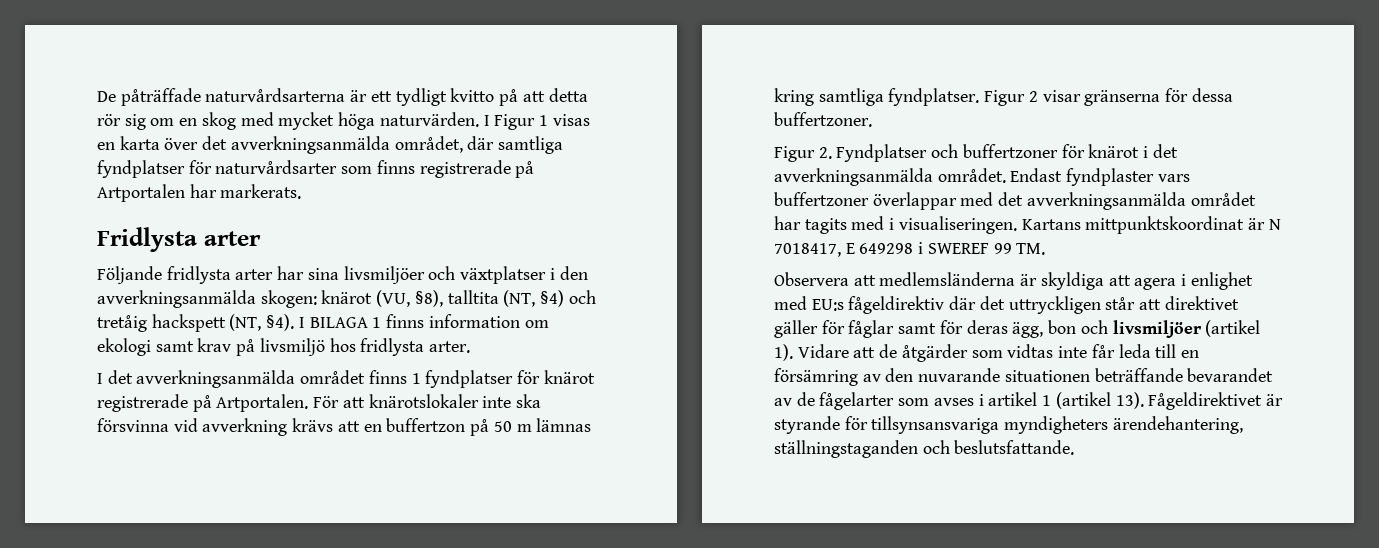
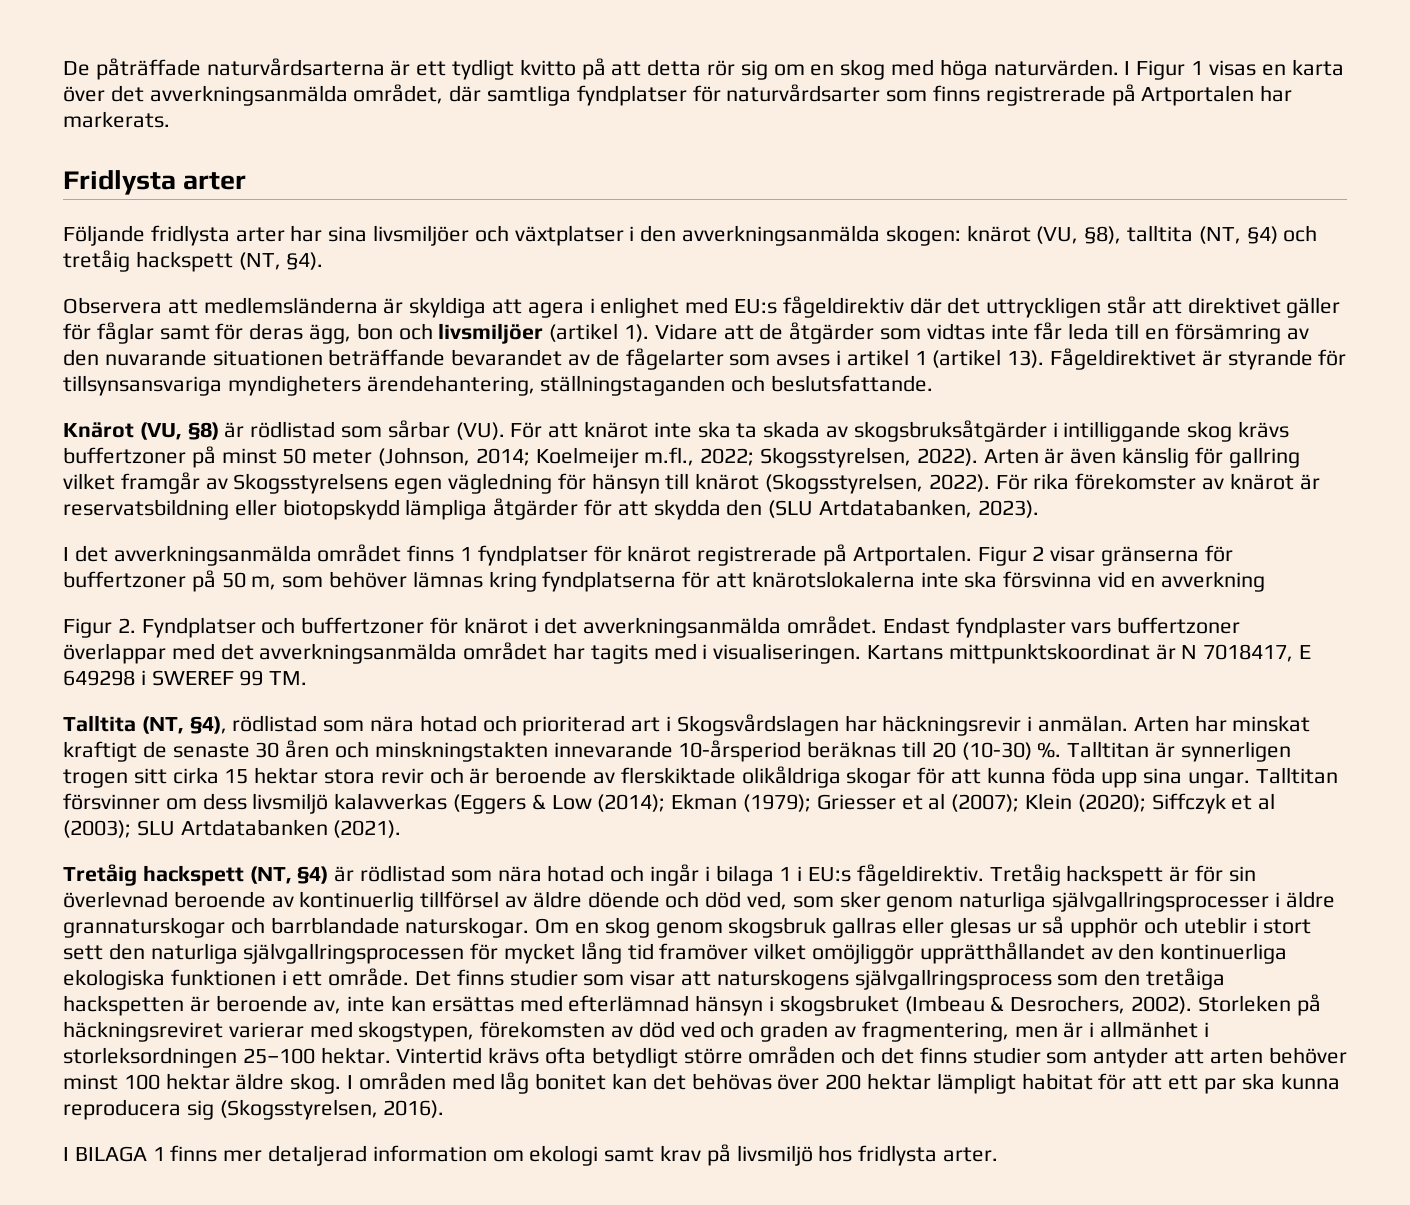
[278,112,335,130] mycket -> (935, 67) none
[298,314,549,328] [97,338,471,356] [97,370,595,388] [97,394,542,412] [97,418,592,436] [774,88,1233,106] [774,112,872,127] [774,144,1178,162] [774,168,1190,186] [774,192,1256,210] [774,216,1281,234] [774,242,1046,257] I BILAGA 1 finns information om ekologi samt krav på livsmiljö hos fridlysta arter. // I det avverkningsanmälda området finns 1 fyndplatser för knärot registrerade på Artportalen. För att knärotslokaler inte ska försvinna vid avverkning krävs att en buffertzon på 50 m lämnas kring samtliga fyndplatser. Figur 2 visar gränserna för dessa buffertzoner. // Figur 2. Fyndplatser och buffertzoner för knärot i det avverkningsanmälda området. Endast fyndplaster vars buffertzoner överlappar med det avverkningsanmälda området har tagits med i visualiseringen. Kartans mittpunktskoordinat är N 7018417, E 649298 i SWEREF 99 TM. -> (324, 261) none
(1075, 447) none -> [63,420,1290,442] [63,446,1300,468] [63,472,1320,494] [63,498,1039,520] [63,544,1233,566] [63,570,1265,592] [63,616,1241,638] [63,642,1312,664] [63,670,308,686] [63,714,1311,736] [63,740,1291,762] [63,766,1338,788] [63,793,1276,814] [63,819,402,838] [63,864,1256,886] [63,891,1335,912] [63,916,1312,938] [63,942,1288,964] [63,968,1226,990] [63,994,1321,1016] [63,1021,1209,1042] [63,1046,1347,1068] [63,1072,1340,1094] [63,1099,445,1120] [63,1144,999,1166] // Knärot (VU, §8) är rödlistad som sårbar (VU). För att knärot inte ska ta skada av skogsbruksåtgärder i intilliggande skog krävs buffertzoner på minst 50 meter (Johnson, 2014; Koelmeijer m.fl., 2022; Skogsstyrelsen, 2022). Arten är även känslig för gallring vilket framgår av Skogsstyrelsens egen vägledning för hänsyn till knärot (Skogsstyrelsen, 2022). För rika förekomster av knärot är reservatsbildning eller biotopskydd lämpliga åtgärder för att skydda den (SLU Artdatabanken, 2023). // I det avverkningsanmälda området finns 1 fyndplatser för knärot registrerade på Artportalen. Figur 2 visar gränserna för buffertzoner på 50 m, som behöver lämnas kring fyndplatserna för att knärotslokalerna inte ska försvinna vid en avverkning // Figur 2. Fyndplatser och buffertzoner för knärot i det avverkningsanmälda området. Endast fyndplaster vars buffertzoner överlappar med det avverkningsanmälda området har tagits med i visualiseringen. Kartans mittpunktskoordinat är N 7018417, E 649298 i SWEREF 99 TM. // Talltita (NT, §4), rödlistad som nära hotad och prioriterad art i Skogsvårdslagen har häckningsrevir i anmälan. Arten har minskat kraftigt de senaste 30 åren och minskningstakten innevarande 10-årsperiod beräknas till 20 (10-30) %. Talltitan är synnerligen trogen sitt cirka 15 hektar stora revir och är beroende av flerskiktade olikåldriga skogar för att kunna föda upp sina ungar. Talltitan försvinner om dess livsmiljö kalavverkas (Eggers & Low (2014); Ekman (1979); Griesser et al (2007); Klein (2020); Siffczyk et al (2003); SLU Artdatabanken (2021). // Tretåig hackspett (NT, §4) är rödlistad som nära hotad och ingår i bilaga 1 i EU:s fågeldirektiv. Tretåig hackspett är för sin överlevnad beroende av kontinuerlig tillförsel av äldre döende och död ved, som sker genom naturliga självgallringsprocesser i äldre grannaturskogar och barrblandade naturskogar. Om en skog genom skogsbruk gallras eller glesas ur så upphör och uteblir i stort sett den naturliga självgallringsprocessen för mycket lång tid framöver vilket omöjliggör upprätthållandet av den kontinuerliga ekologiska funktionen i ett område. Det finns studier som visar att naturskogens självgallringsprocess som den tretåiga hackspetten är beroende av, inte kan ersättas med efterlämnad hänsyn i skogsbruket (Imbeau & Desrochers, 2002). Storleken på häckningsreviret varierar med skogstypen, förekomsten av död ved och graden av fragmentering, men är i allmänhet i storleksordningen 25–100 hektar. Vintertid krävs ofta betydligt större områden och det finns studier som antyder att arten behöver minst 100 hektar äldre skog. I områden med låg bonitet kan det behövas över 200 hektar lämpligt habitat för att ett par ska kunna reproducera sig (Skogsstyrelsen, 2016). // I BILAGA 1 finns mer detaljerad information om ekologi samt krav på livsmiljö hos fridlysta arter.

